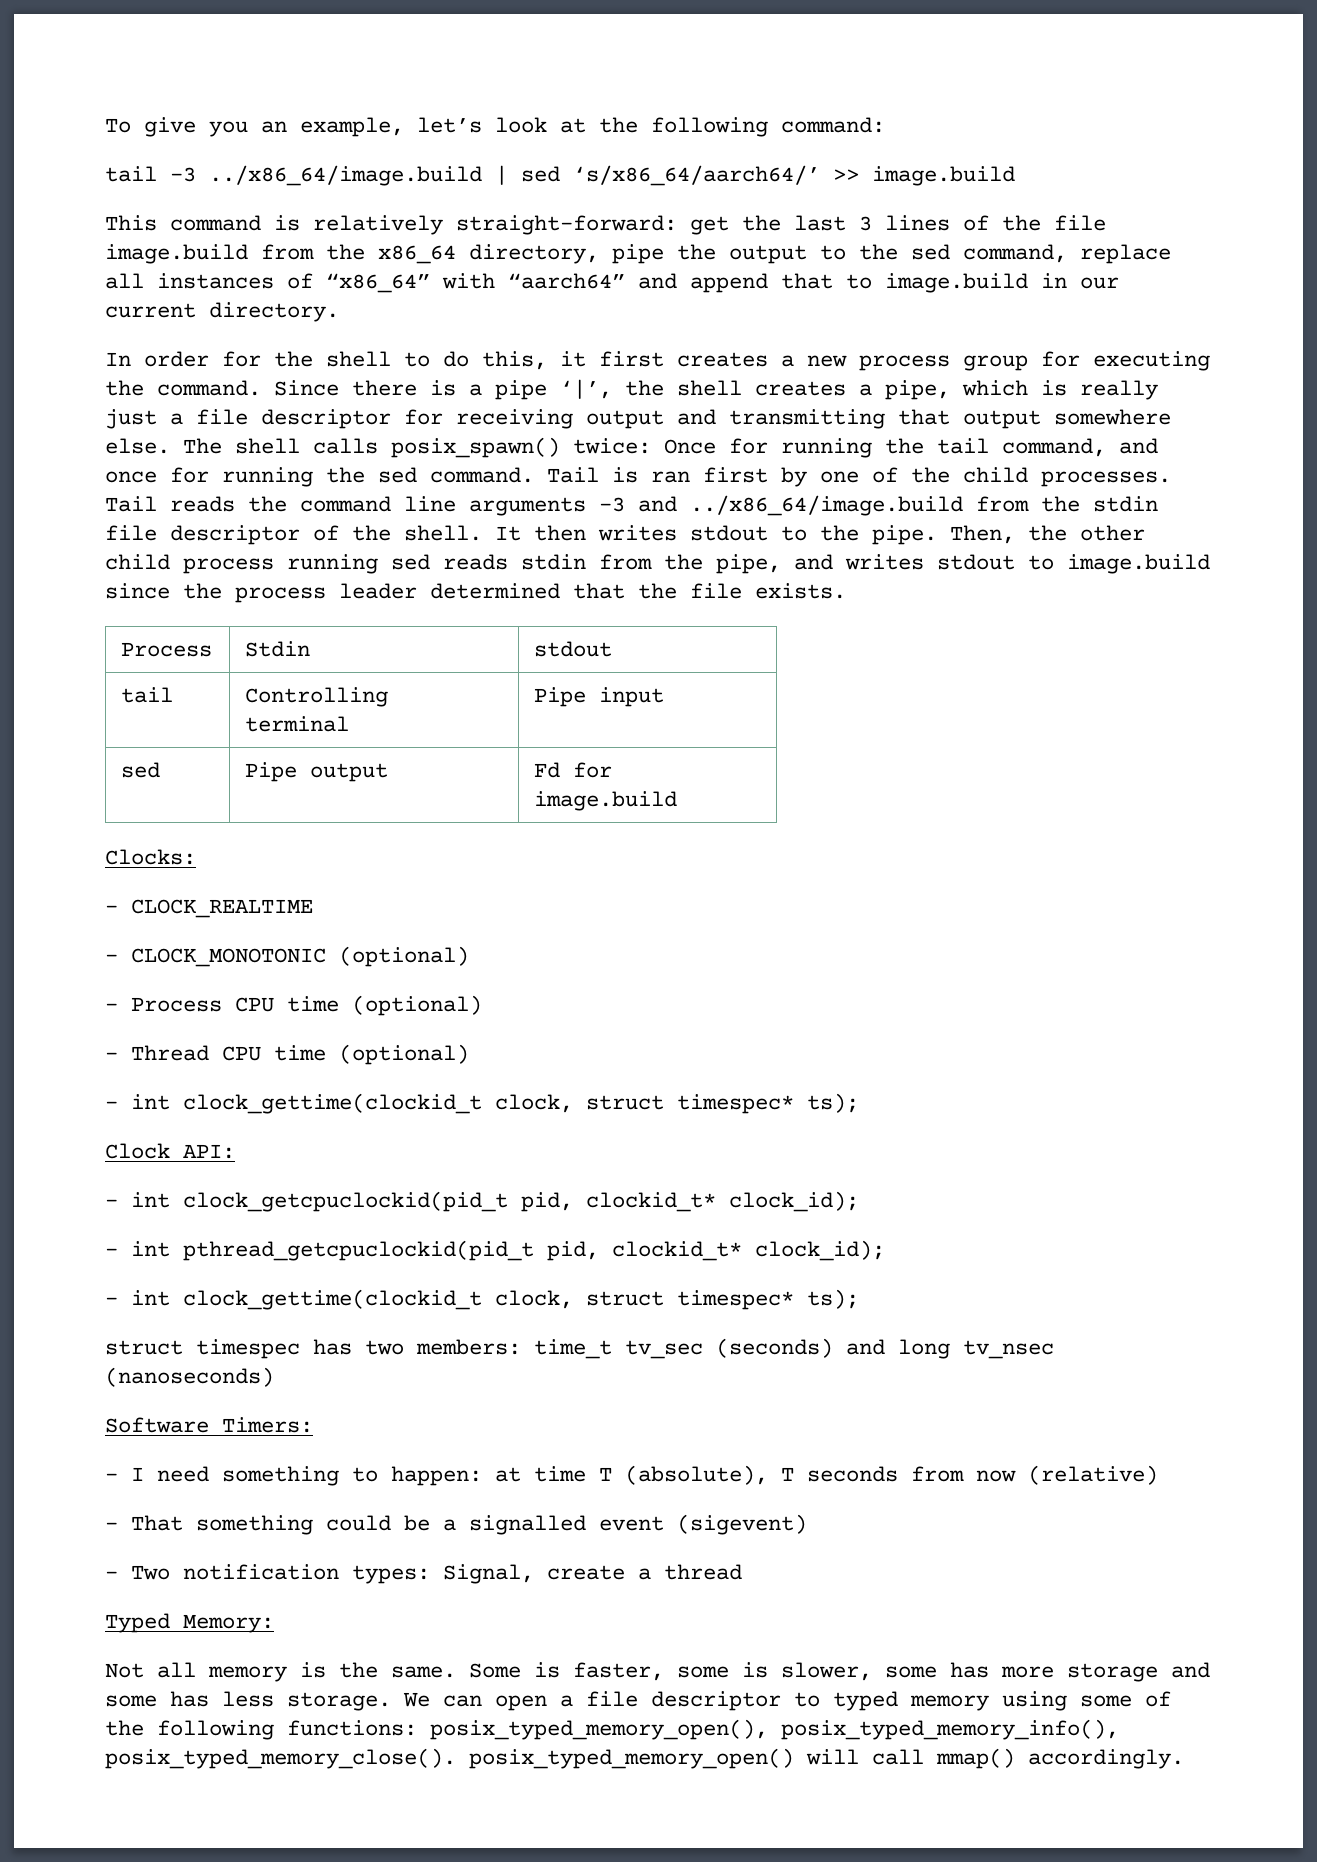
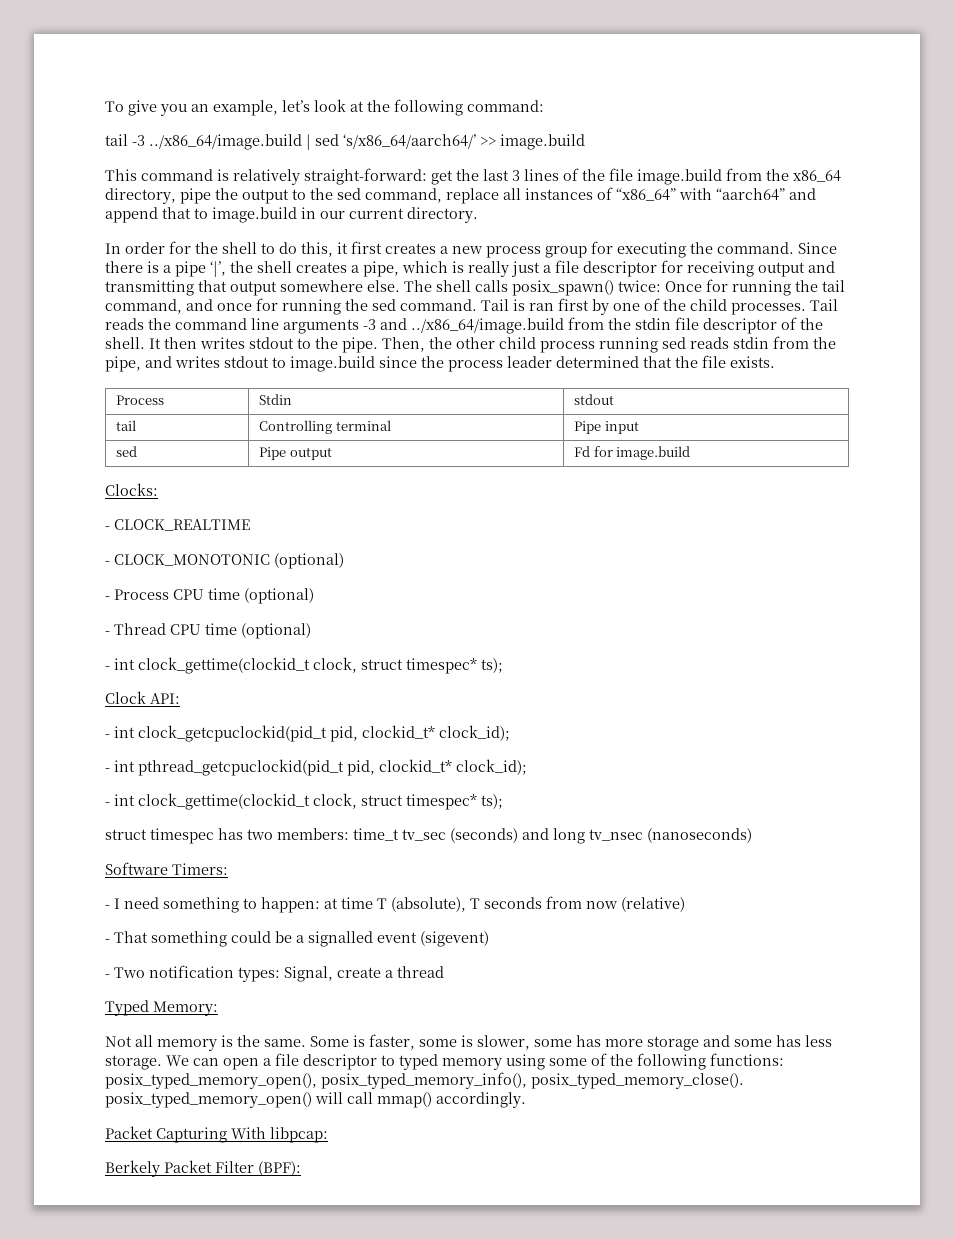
(1184, 1759) none -> [105,1126,328,1143] [105,1160,301,1177] // Packet Capturing With libpcap: // Berkely Packet Filter (BPF):

